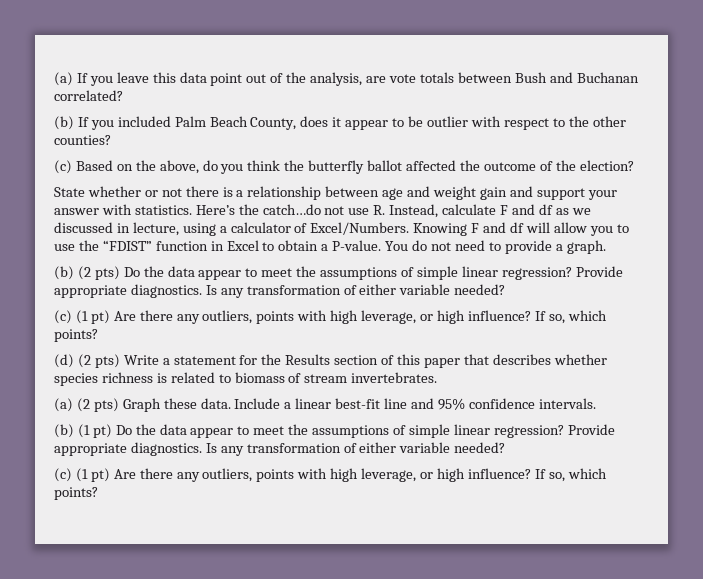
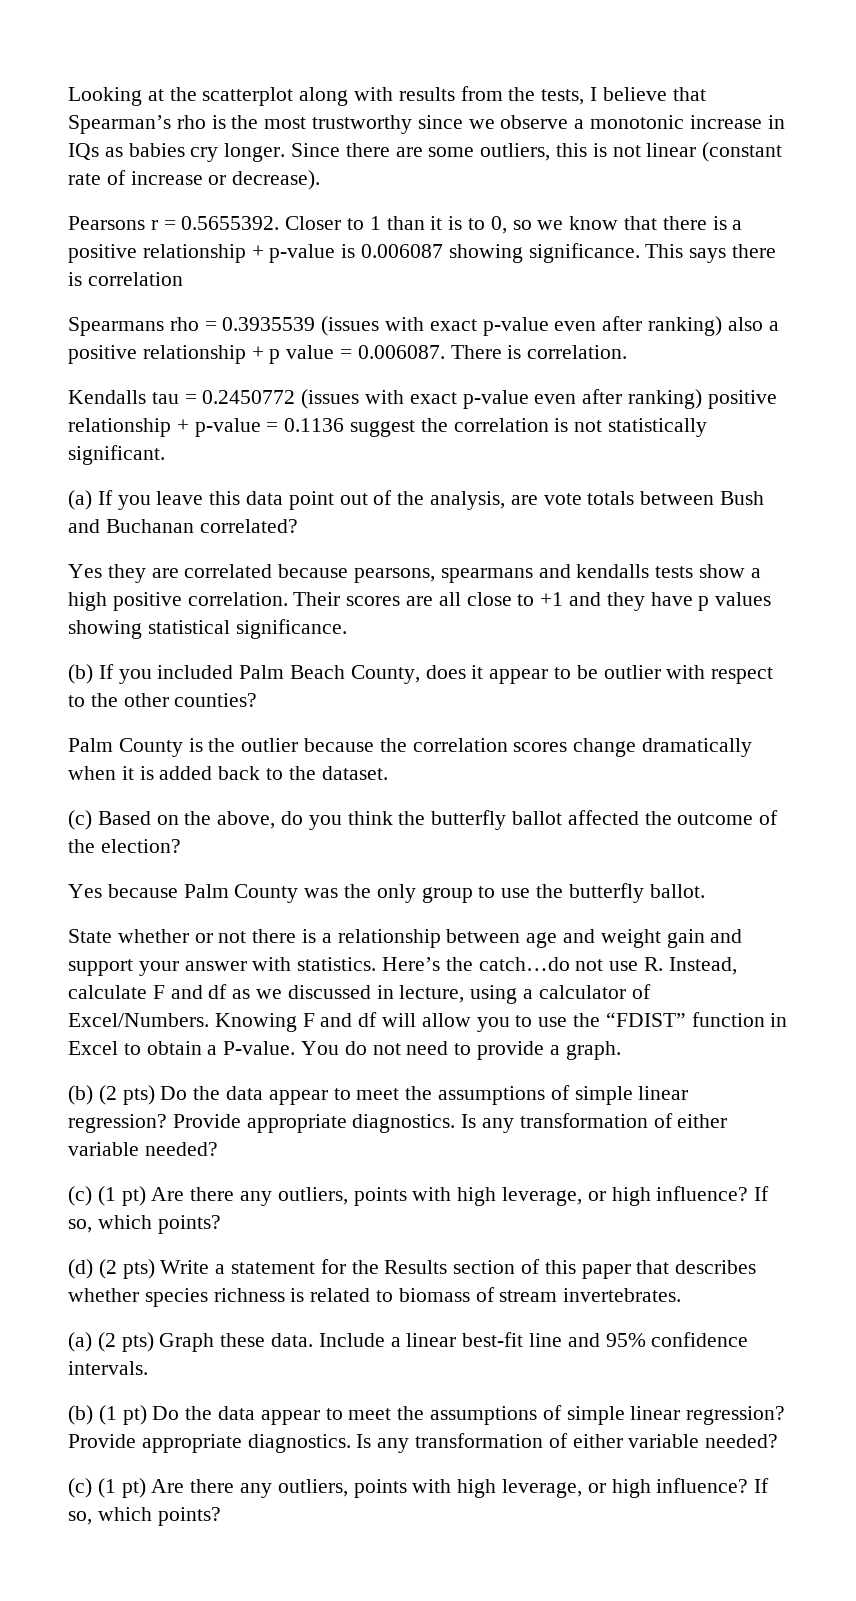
(54, 79) none -> [68,86,706,106] [68,115,785,134] [68,142,783,162] [68,170,321,190] [68,216,743,234] [68,243,777,263] [68,272,183,286] [68,316,779,336] [68,345,628,364] [68,389,777,409] [68,418,708,437] [68,445,165,465] Looking at the scatterplot along with results from the tests, I believe that Spearman’s rho is the most trustworthy since we observe a monotonic increase in IQs as babies cry longer. Since there are some outliers, this is not linear (constant rate of increase or decrease). // Pearsons r = 0.5655392. Closer to 1 than it is to 0, so we know that there is a positive relationship + p-value is 0.006087 showing significance. This says there is correlation // Spearmans rho = 0.3935539 (issues with exact p-value even after ranking) also a positive relationship + p value = 0.006087. There is correlation. // Kendalls tau = 0.2450772 (issues with exact p-value even after ranking) positive relationship + p-value = 0.1136 suggest the correlation is not statistically significant. //
(123, 95) none -> [68,564,761,583] [68,592,772,611] [68,619,347,639] // Yes they are correlated because pearsons, spearmans and kendalls tests show a high positive correlation. Their scores are all close to +1 and they have p values showing statistical significance.
(111, 140) none -> [68,738,753,757] [68,766,388,780] // Palm County is the outlier because the correlation scores change dramatically when it is added back to the dataset.
(634, 165) none -> [68,883,705,903] // Yes because Palm County was the only group to use the butterfly ballot.

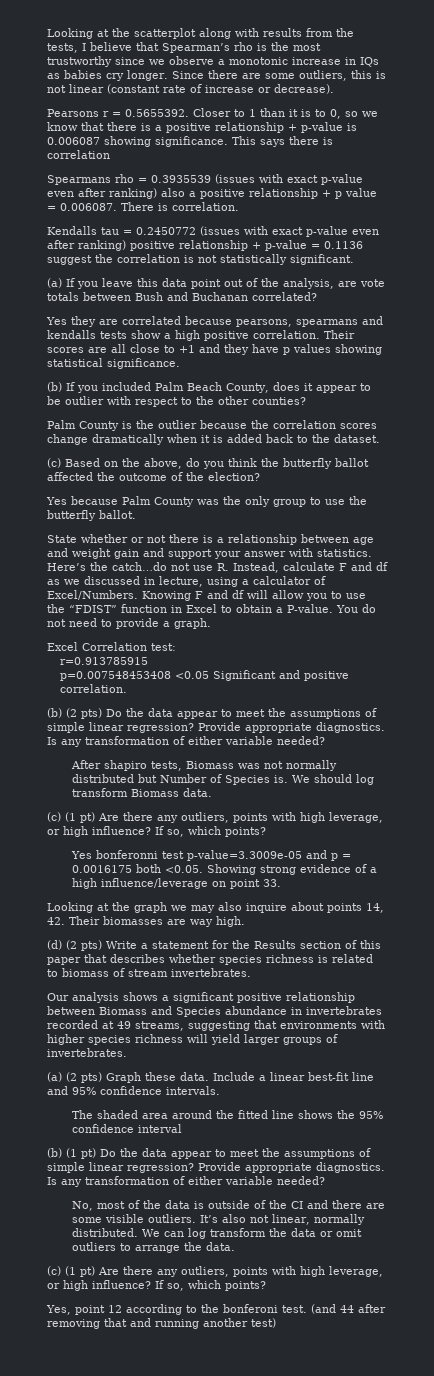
(621, 1050) none -> [47,642,176,651] [59,657,148,665] [59,670,349,681] [59,684,127,693] // Excel Correlation test: // r=0.913785915 // p=0.007548453408 <0.05 Significant and positive correlation.
(218, 1149) none -> [71,760,338,771] [72,774,375,785] [72,788,213,797] // After shapiro tests, Biomass was not normally distributed but Number of Species is. We should log transform Biomass data.
(221, 1224) none -> [71,850,352,861] [72,864,378,875] [72,878,282,889] [47,902,384,913] [47,916,245,927] // Yes bonferonni test p-value=3.3009e-05 and p = 0.0016175 both <0.05. Showing strong evidence of a high influence/leverage on point 33. // Looking at the graph we may also inquire about points 14, 42. Their biomasses are way high.
(682, 1295) none -> [47,992,355,1003] [47,1006,382,1017] [47,1020,385,1031] [47,1034,338,1045] [47,1048,127,1057] // Our analysis shows a significant positive relationship between Biomass and Species abundance in invertebrates recorded at 49 streams, suggesting that environments with higher species richness will yield larger groups of invertebrates.
(148, 1368) none -> [72,1110,384,1119] [72,1124,183,1133] // The shaded area around the fitted line shows the 95% confidence interval
(779, 1441) none -> [72,1200,386,1211] [72,1214,366,1225] [72,1228,363,1239] [72,1242,236,1253] // No, most of the data is outside of the CI and there are some visible outliers. It’s also not linear, normally distributed. We can log transform the data or omit outliers to arrange the data.
(221, 1516) none -> [46,1304,386,1315] [47,1318,276,1329] // Yes, point 12 according to the bonferoni test. (and 44 after removing that and running another test)

